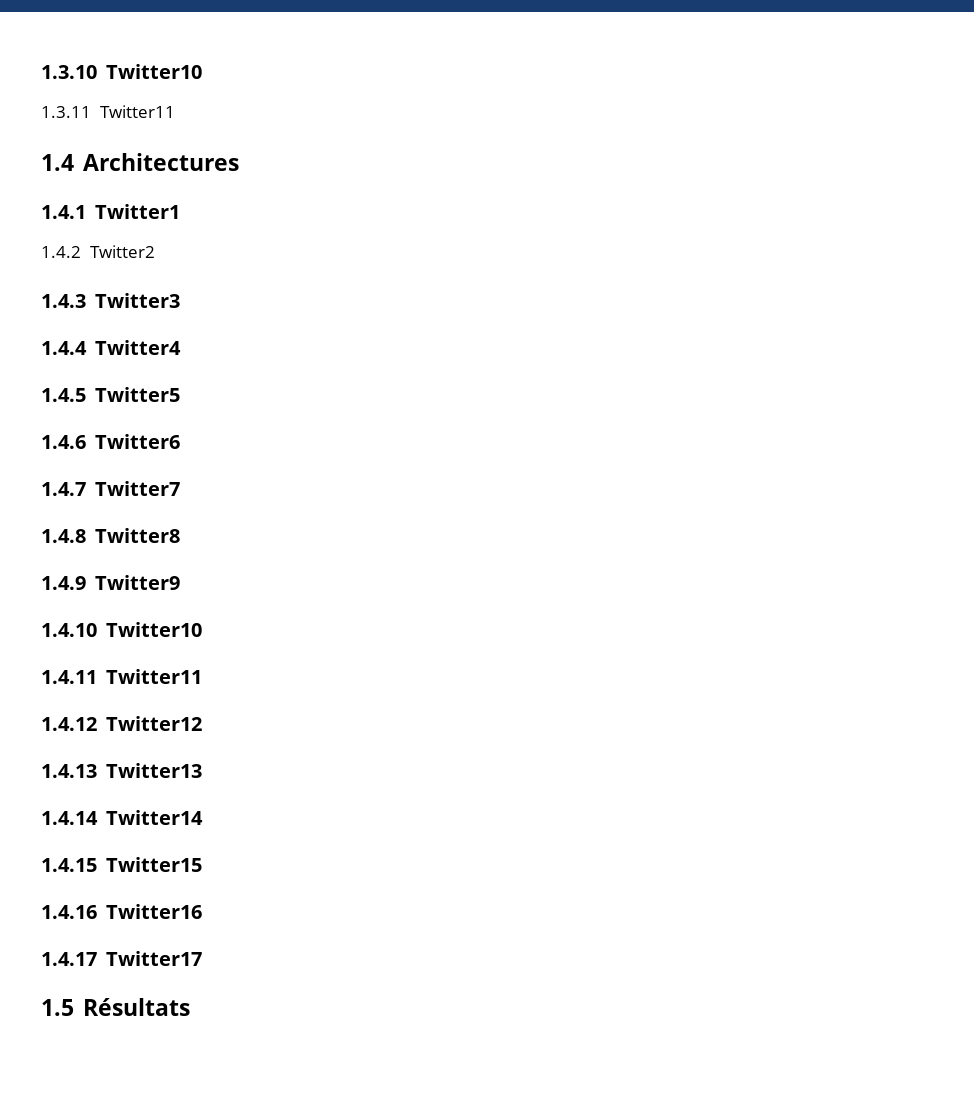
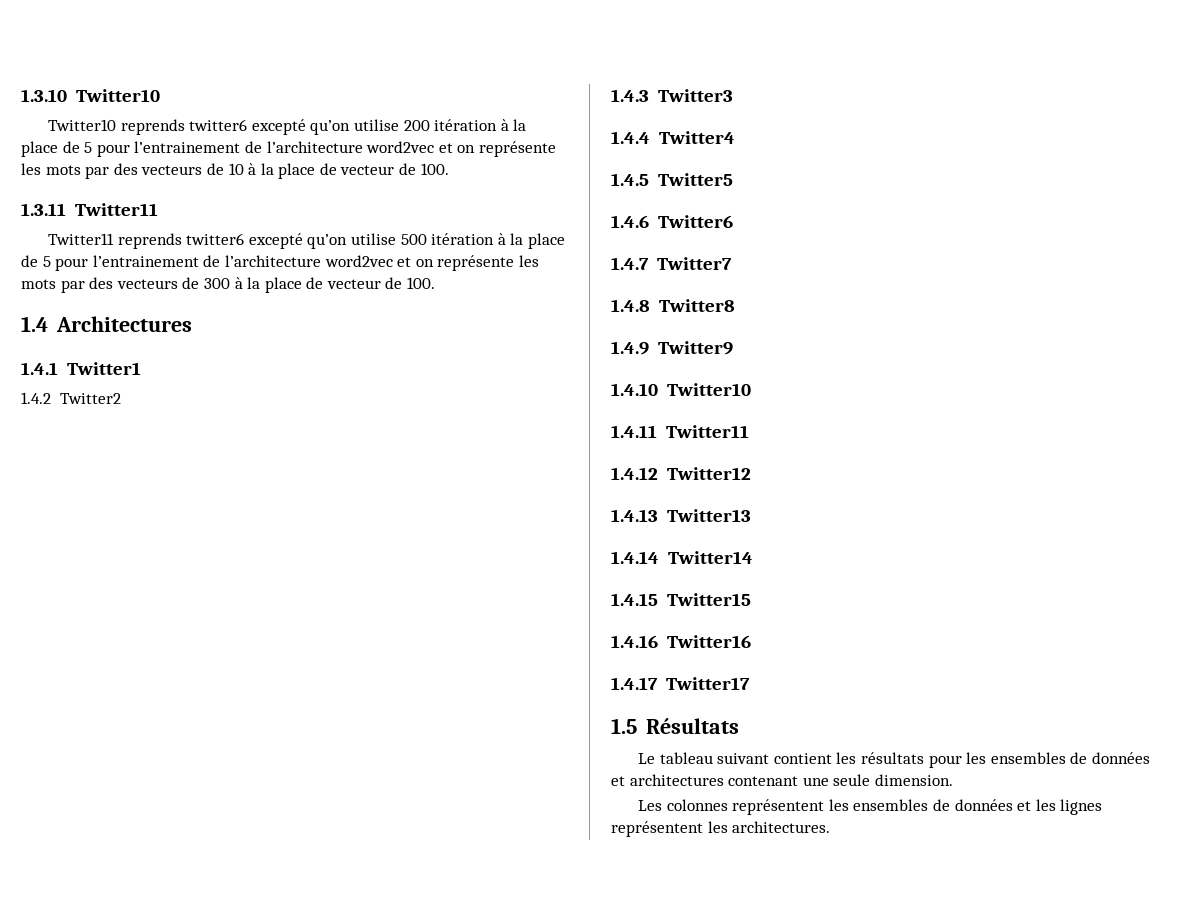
[41,105,175,118] 1.3.11 Twitter11 -> [48,119,527,135] [21,141,556,157] [21,163,449,179] [21,203,158,216] [48,233,565,249] [21,255,539,271] [21,277,436,293] Twitter10 reprends twitter6 excepté qu’on utilise 200 itération à la place de 5 pour l’entrainement de l’architecture word2vec et on représente les mots par des vecteurs de 10 à la place de vecteur de 100. // 1.3.11 Twitter11 // Twitter11 reprends twitter6 excepté qu’on utilise 500 itération à la place de 5 pour l’entrainement de l’architecture word2vec et on représente les mots par des vecteurs de 300 à la place de vecteur de 100.
(190, 1007) none -> [638,752,1150,768] [611,774,953,786] [638,799,1103,815] [611,821,831,837] // Le tableau suivant contient les résultats pour les ensembles de données et architectures contenant une seule dimension. // Les colonnes représentent les ensembles de données et les lignes représentent les architectures.

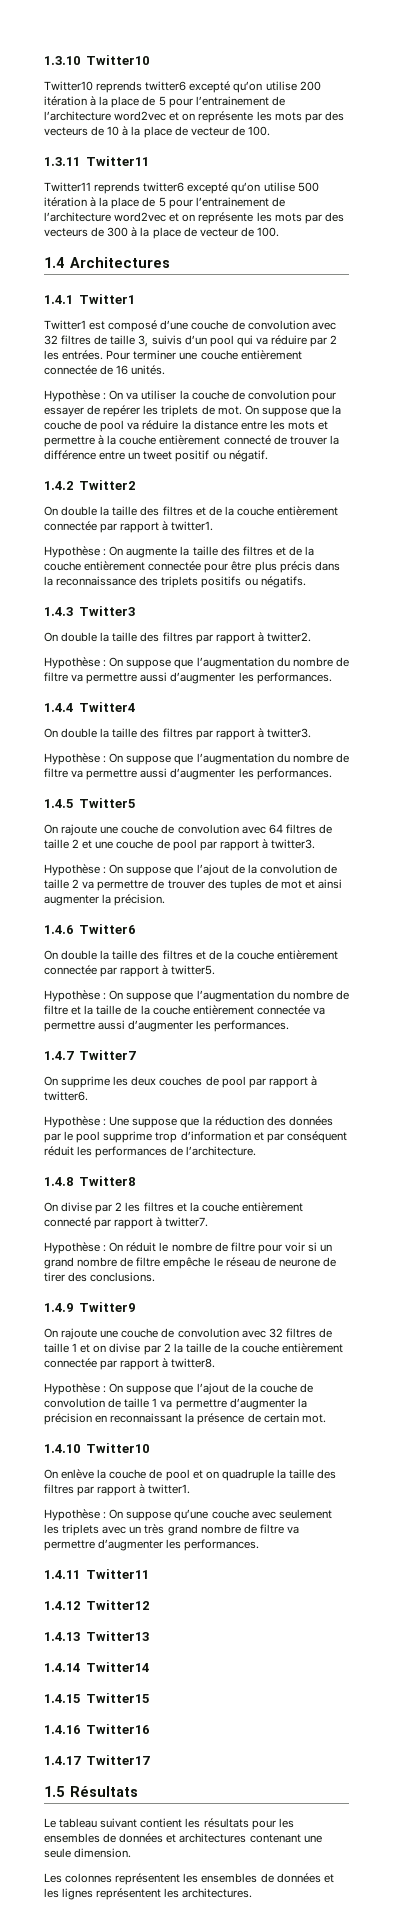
[21,392,121,404] [611,89,733,102] [611,131,735,144] [611,173,733,186] [611,215,733,228] [611,257,732,270] [611,299,735,312] [611,341,733,355] [611,383,751,396] 1.4.2 Twitter2 // 1.4.3 Twitter3 // 1.4.4 Twitter4 // 1.4.5 Twitter5 // 1.4.6 Twitter6 // 1.4.7 Twitter7 // 1.4.8 Twitter8 // 1.4.9 Twitter9 // 1.4.10 Twitter10 -> [44,320,336,332] [44,335,338,347] [44,350,302,360] [44,365,166,375] [44,390,336,402] [44,405,342,417] [44,420,329,432] [44,435,339,447] [44,450,268,462] [44,480,135,490] [44,506,339,516] [44,521,214,533] [44,546,315,558] [44,561,340,573] [44,576,306,588] [44,606,135,616] [44,632,311,644] [44,657,349,669] [44,672,332,684] [44,702,135,712] [44,728,311,740] [44,753,349,765] [44,768,332,780] [44,798,135,808] [44,824,332,836] [44,839,316,851] [44,864,337,876] [44,879,343,891] [44,894,166,906] [44,924,135,934] [44,950,339,960] [44,965,216,977] [44,990,349,1002] [44,1005,325,1015] [44,1020,290,1032] [44,1050,136,1060] [44,1076,317,1088] [44,1091,88,1101] [44,1116,333,1128] [44,1131,347,1143] [44,1146,257,1158] [44,1176,135,1186] [44,1202,303,1214] [44,1217,209,1229] [44,1242,333,1254] [44,1257,336,1269] [44,1272,156,1282] [44,1302,135,1312] [44,1328,332,1340] [44,1343,344,1355] [44,1358,216,1370] [44,1383,313,1395] [44,1398,307,1410] [44,1413,326,1425] [44,1443,149,1453] [44,1469,337,1481] [44,1484,191,1496] [44,1509,332,1521] [44,1524,299,1536] [44,1539,260,1551] Twitter1 est composé d’une couche de convolution avec 32 filtres de taille 3, suivis d’un pool qui va réduire par 2 les entrées. Pour terminer une couche entièrement connectée de 16 unités. // Hypothèse : On va utiliser la couche de convolution pour essayer de repérer les triplets de mot. On suppose que la couche de pool va réduire la distance entre les mots et permettre à la couche entièrement connecté de trouver la différence entre un tweet positif ou négatif. // 1.4.2 Twitter2 // On double la taille des filtres et de la couche entièrement connectée par rapport à twitter1. // Hypothèse : On augmente la taille des filtres et de la couche entièrement connectée pour être plus précis dans la reconnaissance des triplets positifs ou négatifs. // 1.4.3 Twitter3 // On double la taille des filtres par rapport à twitter2. // Hypothèse : On suppose que l’augmentation du nombre de filtre va permettre aussi d’augmenter les performances. // 1.4.4 Twitter4 // On double la taille des filtres par rapport à twitter3. // Hypothèse : On suppose que l’augmentation du nombre de filtre va permettre aussi d’augmenter les performances. // 1.4.5 Twitter5 // On rajoute une couche de convolution avec 64 filtres de taille 2 et une couche de pool par rapport à twitter3. // Hypothèse : On suppose que l’ajout de la convolution de taille 2 va permettre de trouver des tuples de mot et ainsi augmenter la précision. // 1.4.6 Twitter6 // On double la taille des filtres et de la couche entièrement connectée par rapport à twitter5. // Hypothèse : On suppose que l’augmentation du nombre de filtre et la taille de la couche entièrement connectée va permettre aussi d’augmenter les performances. // 1.4.7 Twitter7 // On supprime les deux couches de pool par rapport à twitter6. // Hypothèse : Une suppose que la réduction des données par le pool supprime trop d’information et par conséquent réduit les performances de l’architecture. // 1.4.8 Twitter8 // On divise par 2 les filtres et la couche entièrement connecté par rapport à twitter7. // Hypothèse : On réduit le nombre de filtre pour voir si un grand nombre de filtre empêche le réseau de neurone de tirer des conclusions. // 1.4.9 Twitter9 // On rajoute une couche de convolution avec 32 filtres de taille 1 et on divise par 2 la taille de la couche entièrement connectée par rapport à twitter8. // Hypothèse : On suppose que l’ajout de la couche de convolution de taille 1 va permettre d’augmenter la précision en reconnaissant la présence de certain mot. // 1.4.10 Twitter10 // On enlève la couche de pool et on quadruple la taille des filtres par rapport à twitter1. // Hypothèse : On suppose qu’une couche avec seulement les triplets avec un très grand nombre de filtre va permettre d’augmenter les performances.

